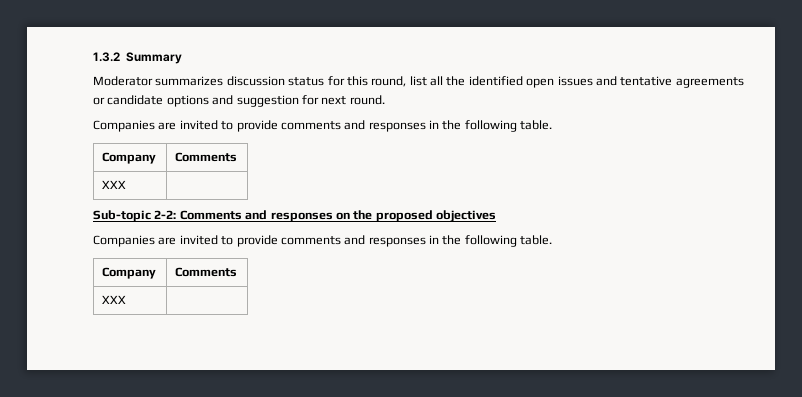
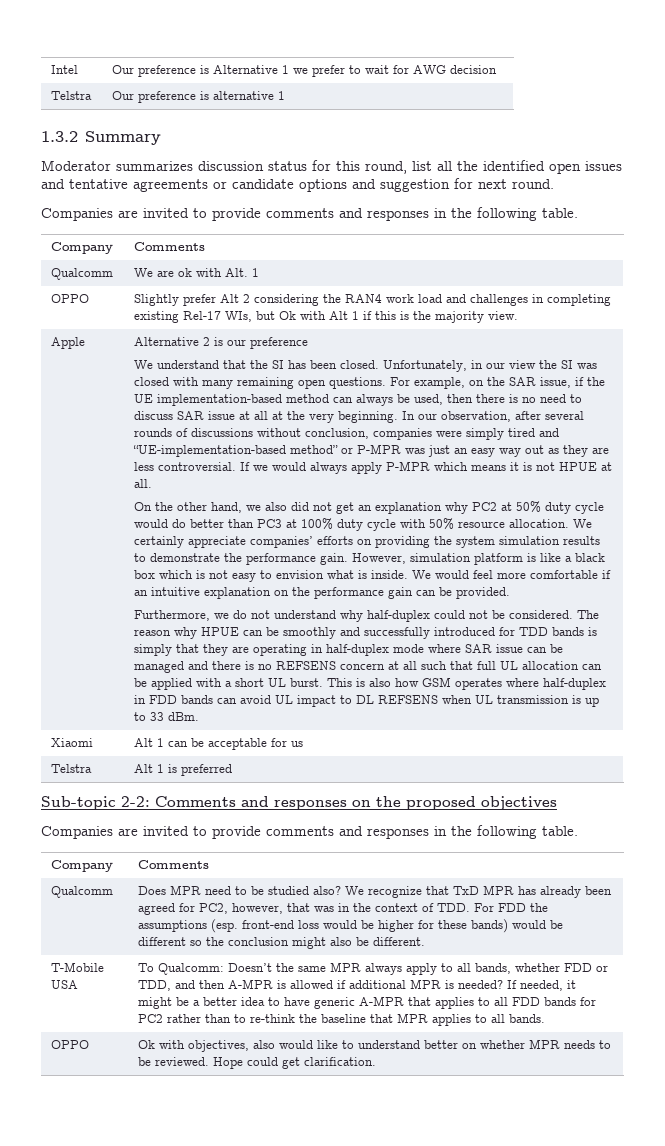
(93, 57) none -> [51,65,79,74] [112,65,498,77] [51,91,93,100] [112,91,286,103] Intel | Our preference is Alternative 1 we prefer to wait for AWG decision // Telstra | Our preference is alternative 1 //
[102,180,127,189] XXX | -> [51,268,114,280] [134,268,260,277] [51,294,90,303] [134,294,612,306] [134,311,519,323] [51,337,86,349] [134,337,309,349] [134,360,598,372] [134,377,606,389] [134,394,583,406] [134,411,585,423] [134,428,560,440] [133,444,610,457] [134,461,613,474] [134,479,153,488] [134,501,605,514] [134,518,593,531] [134,536,601,548] [134,553,606,565] [134,570,612,582] [134,587,511,599] [134,610,600,622] [134,627,598,639] [134,644,564,656] [134,661,603,673] [134,677,607,690] [134,695,600,707] [134,712,200,721] [51,738,94,747] [134,738,304,750] [51,764,93,773] [134,764,233,776] Qualcomm | We are ok with Alt. 1 // OPPO | Slightly prefer Alt 2 considering the RAN4 work load and challenges in completing existing Rel-17 WIs, but Ok with Alt 1 if this is the majority view. // Apple | Alternative 2 is our preference // We understand that the SI has been closed. Unfortunately, in our view the SI was closed with many remaining open questions. For example, on the SAR issue, if the UE implementation-based method can always be used, then there is no need to discuss SAR issue at all at the very beginning. In our observation, after several rounds of discussions without conclusion, companies were simply tired and “UE-implementation-based method” or P-MPR was just an easy way out as they are less controversial. If we would always apply P-MPR which means it is not HPUE at all. // On the other hand, we also did not get an explanation why PC2 at 50% duty cycle would do better than PC3 at 100% duty cycle with 50% resource allocation. We certainly appreciate companies’ efforts on providing the system simulation results to demonstrate the performance gain. However, simulation platform is like a black box which is not easy to envision what is inside. We would feel more comfortable if an intuitive explanation on the performance gain can be provided. // Furthermore, we do not understand why half-duplex could not be considered. The reason why HPUE can be smoothly and successfully introduced for TDD bands is simply that they are operating in half-duplex mode where SAR issue can be managed and there is no REFSENS concern at all such that full UL allocation can be applied with a short UL burst. This is also how GSM operates where half-duplex in FDD bands can avoid UL impact to DL REFSENS when UL transmission is up to 33 dBm. // Xiaomi | Alt 1 can be acceptable for us // Telstra | Alt 1 is preferred
[102,295,127,304] XXX | -> [51,886,114,898] [138,885,613,898] [138,903,549,915] [138,919,564,933] [138,937,426,949] [51,962,105,972] [51,980,79,989] [138,962,609,975] [138,979,577,991] [138,996,597,1009] [138,1013,546,1026] [51,1040,90,1049] [138,1039,612,1052] [138,1057,377,1069] Qualcomm | Does MPR need to be studied also? We recognize that TxD MPR has already been agreed for PC2, however, that was in the context of TDD. For FDD the assumptions (esp. front-end loss would be higher for these bands) would be different so the conclusion might also be different. // T-Mobile USA | To Qualcomm: Doesn’t the same MPR always apply to all bands, whether FDD or TDD, and then A-MPR is allowed if additional MPR is needed? If needed, it might be a better idea to have generic A-MPR that applies to all FDD bands for PC2 rather than to re-think the baseline that MPR applies to all bands. // OPPO | Ok with objectives, also would like to understand better on whether MPR needs to be reviewed. Hope could get clarification.

